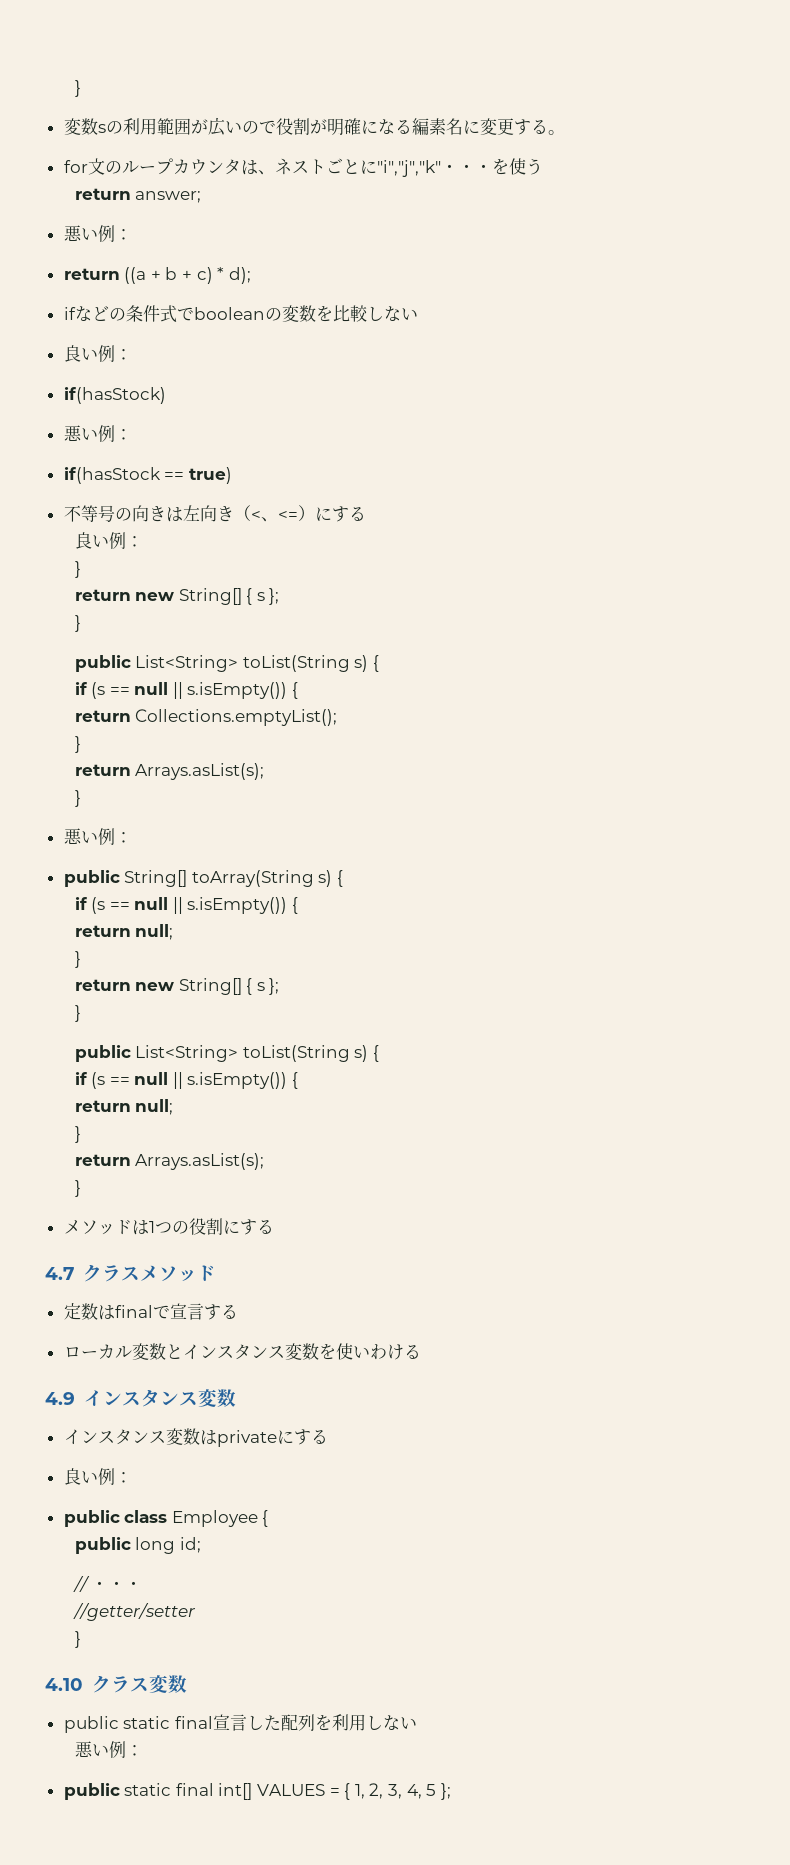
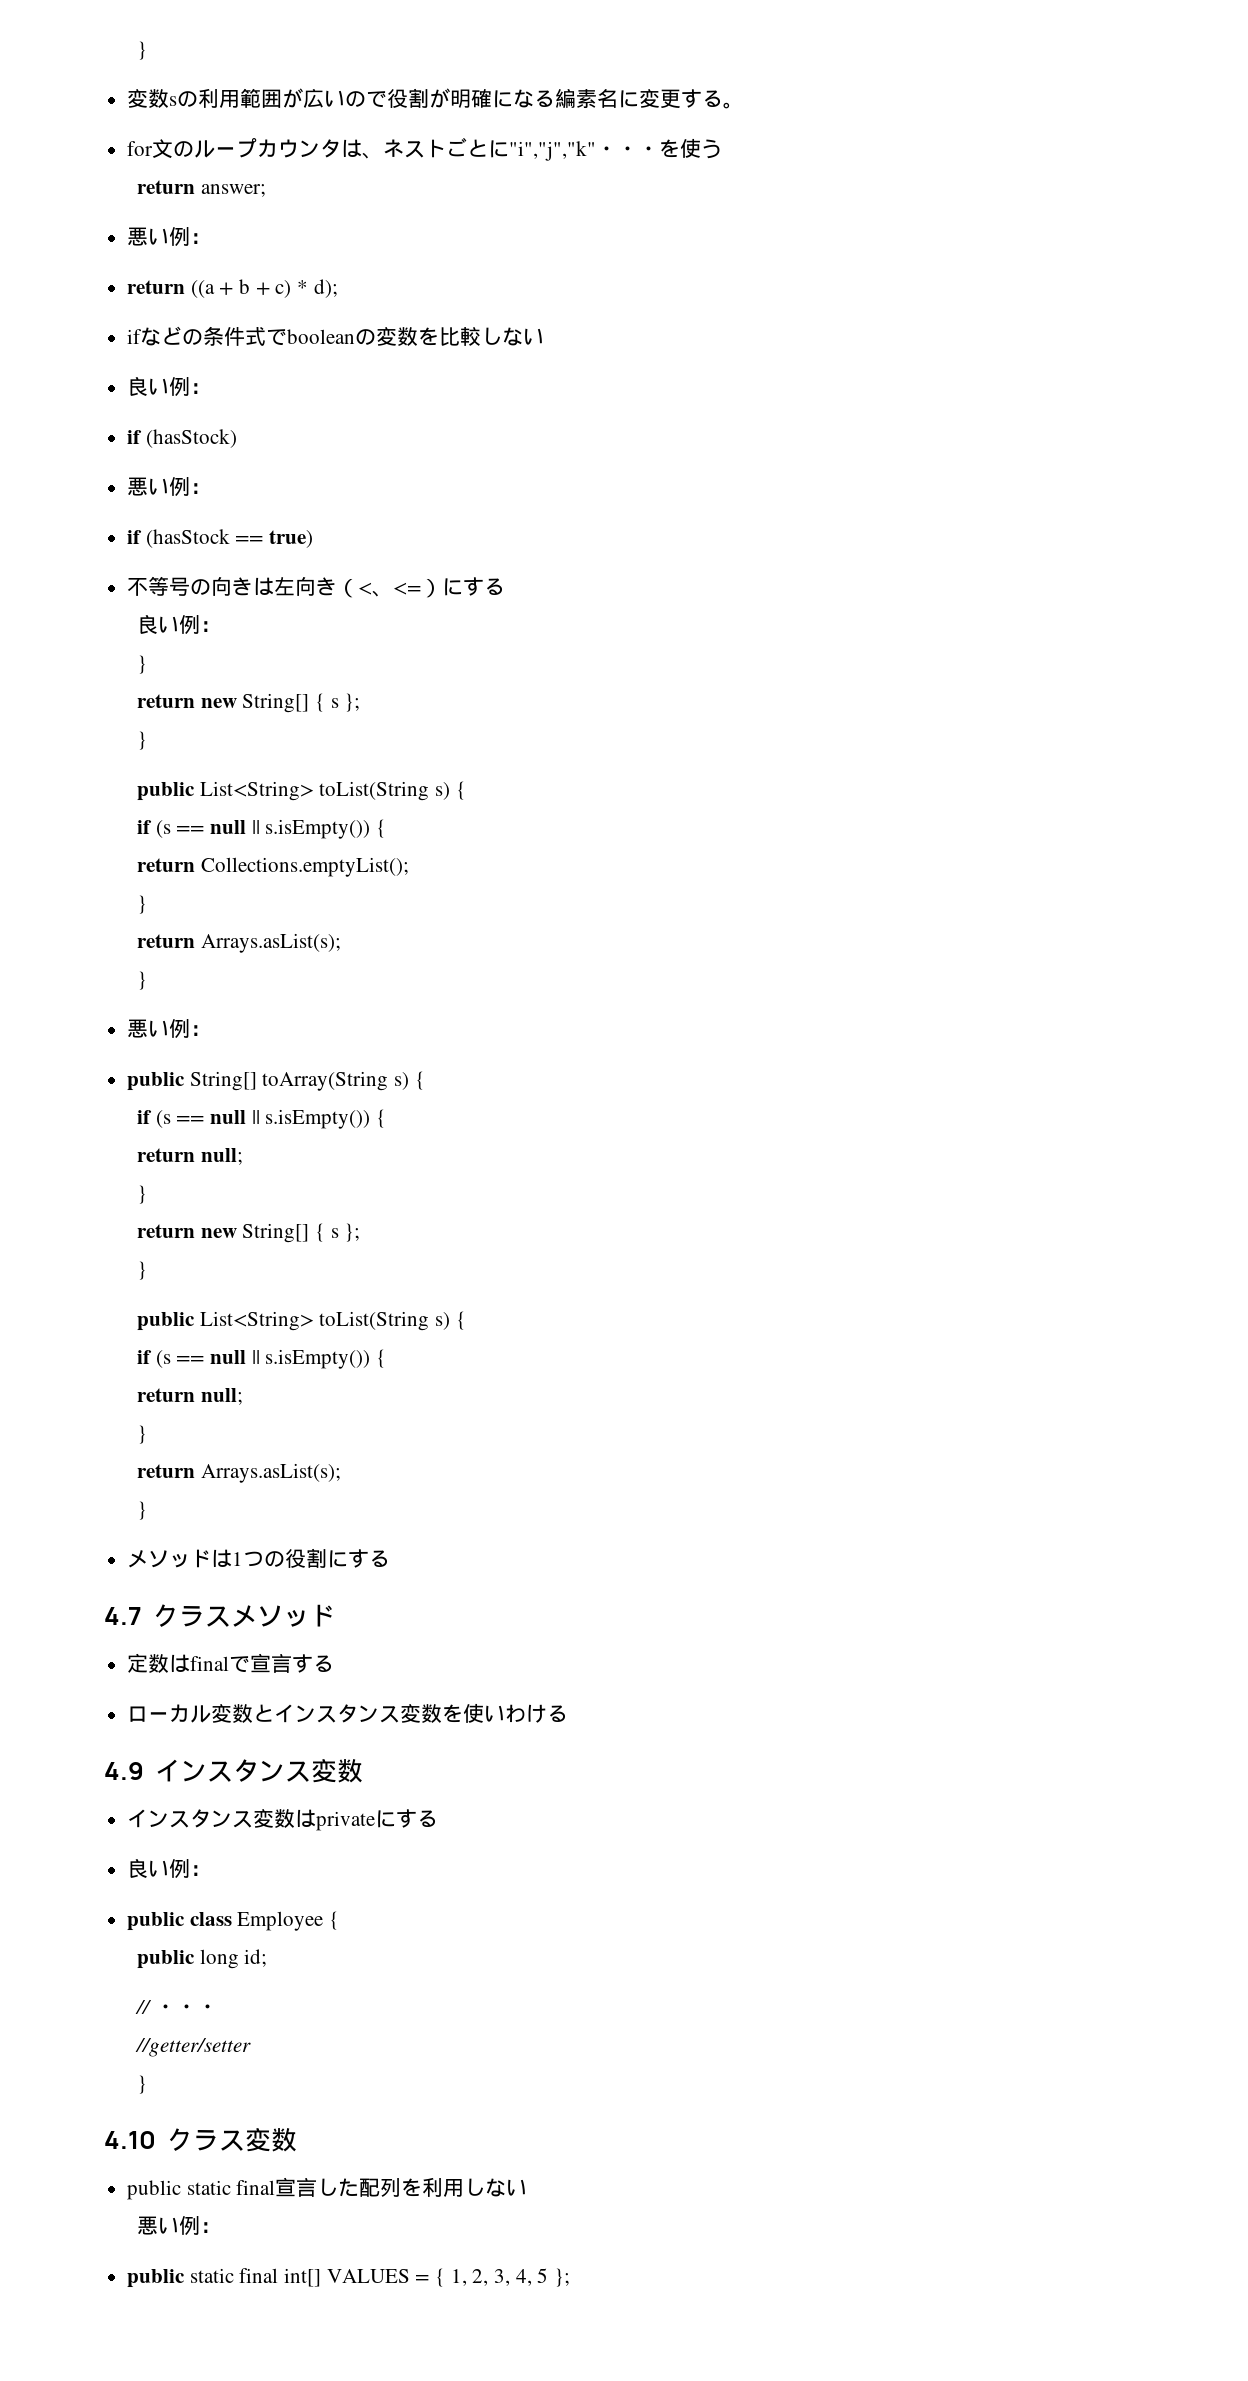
[63,387,166,404] [63,425,132,442] [63,467,161,484] if(hasStock) // 悪い例： // if(hasStock -> [127,429,237,448] [127,477,212,497] [127,529,230,548] if (hasStock) // 悪い例： // if (hasStock

